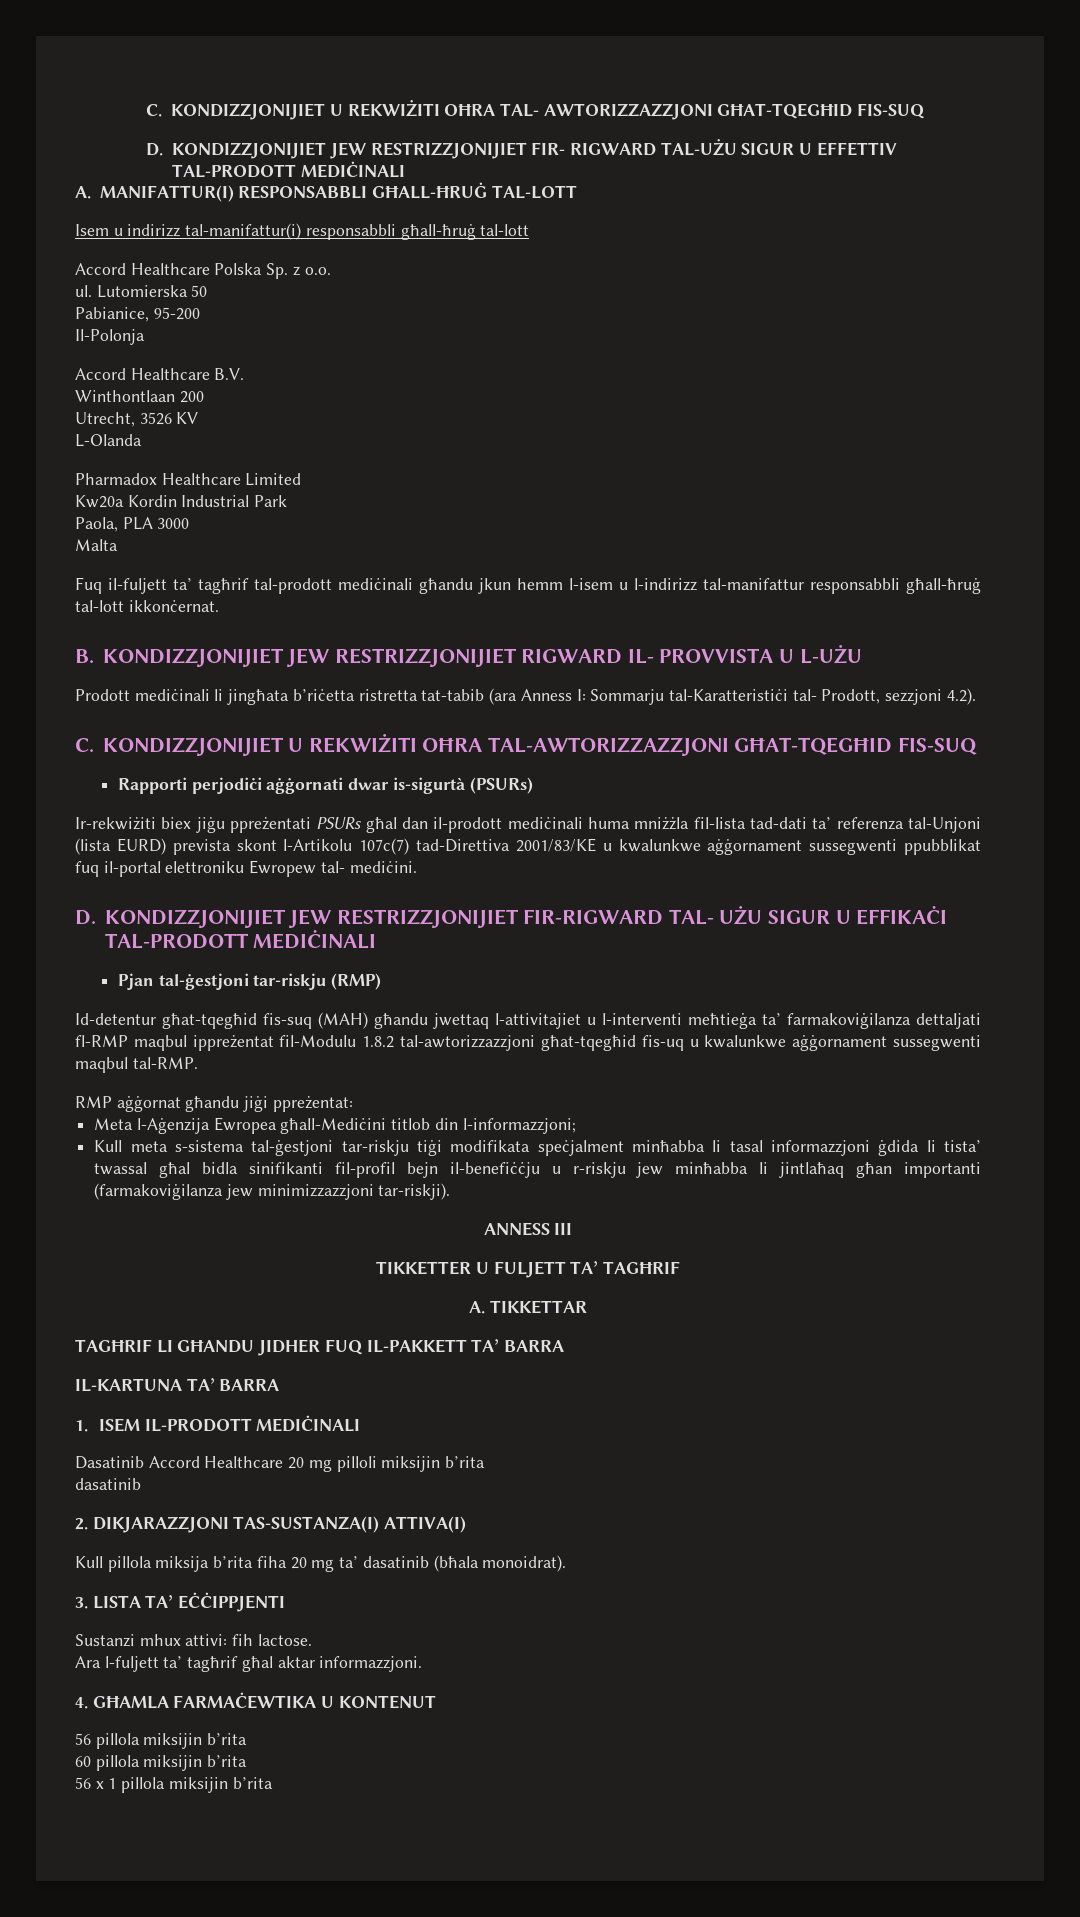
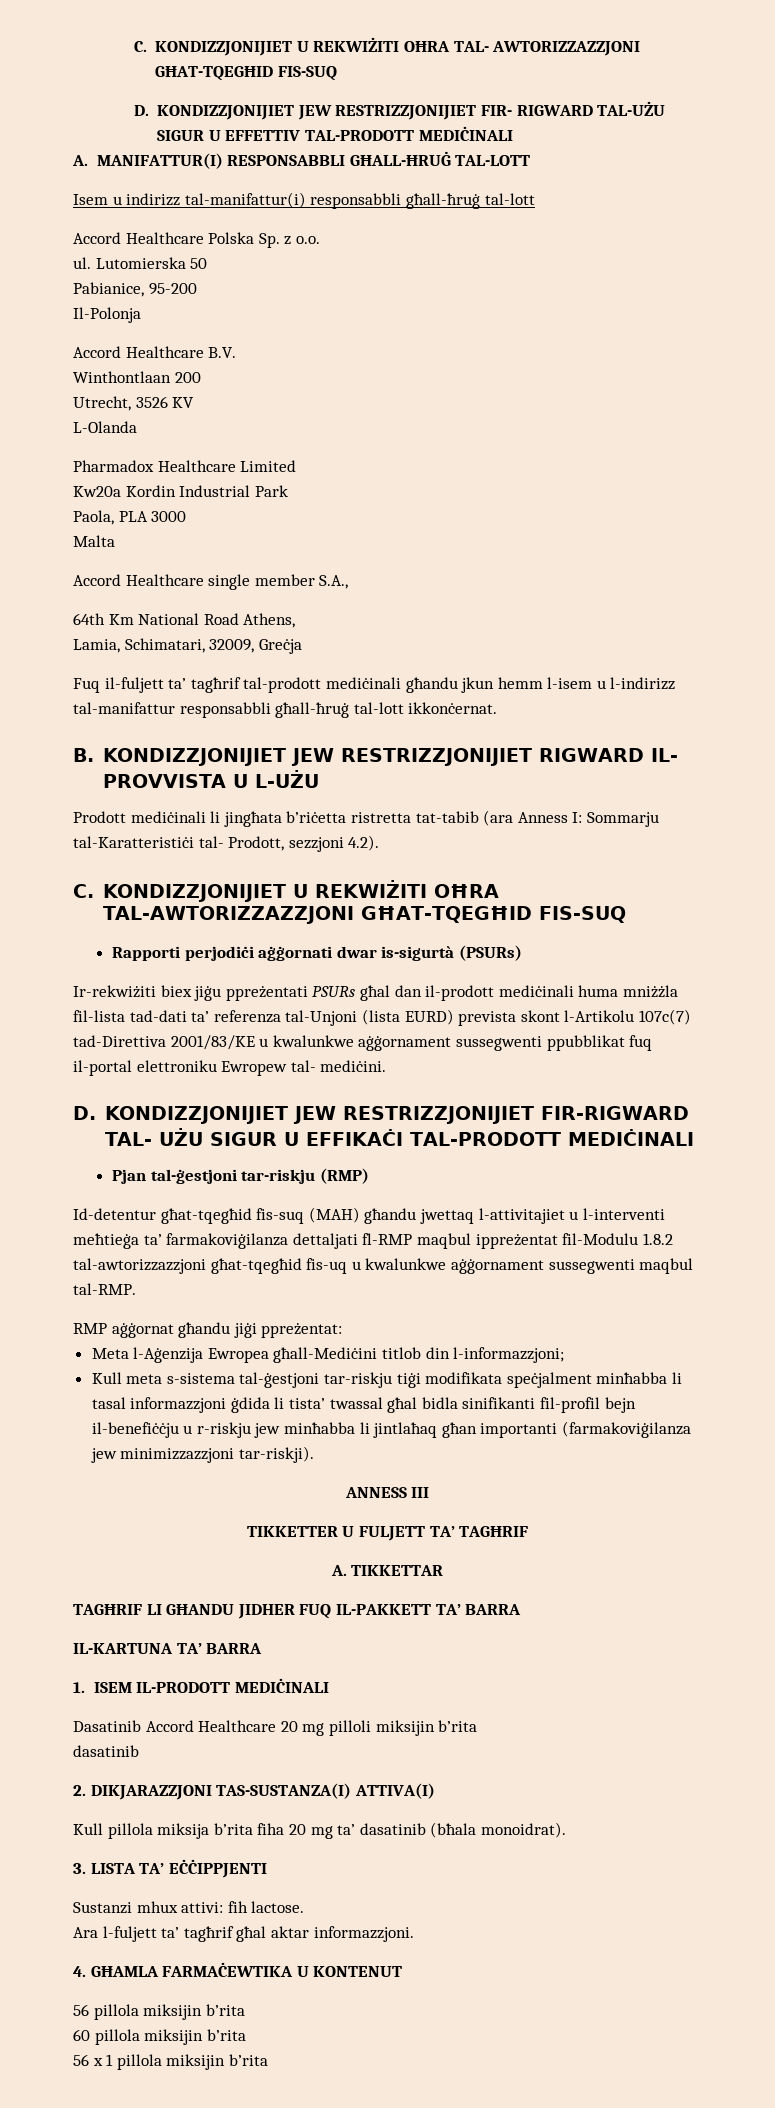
(118, 545) none -> [73,574,349,590] [73,613,296,628] [73,638,302,654] // Accord Healthcare single member S.A., // 64th Km National Road Athens, // Lamia, Schimatari, 32009, Greċja

